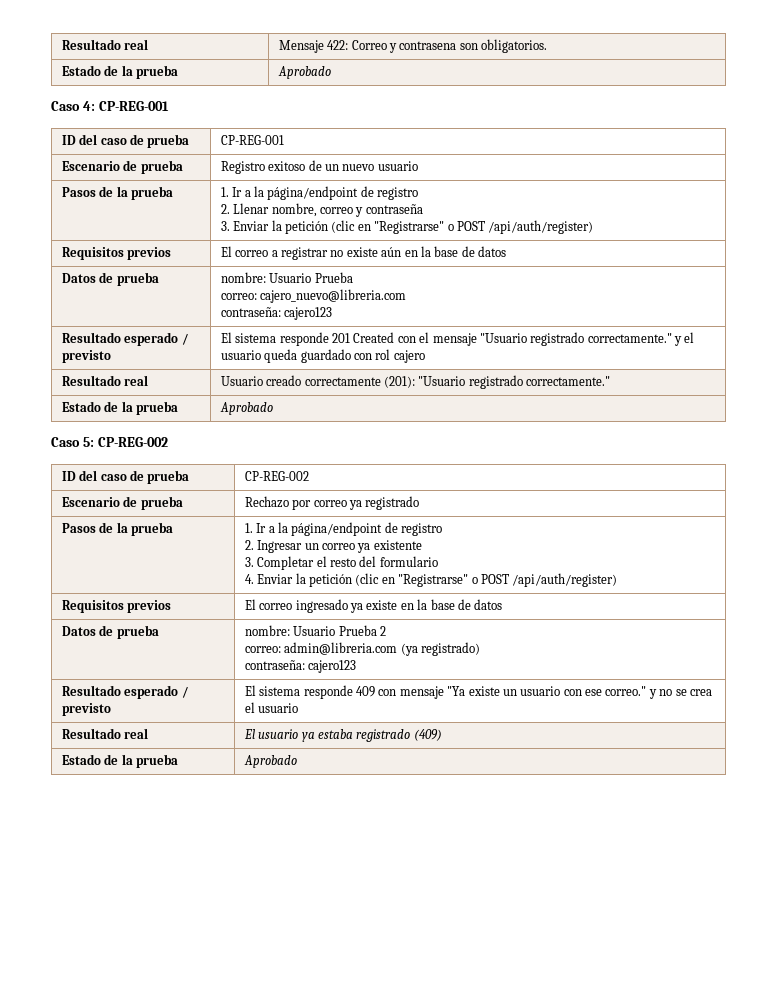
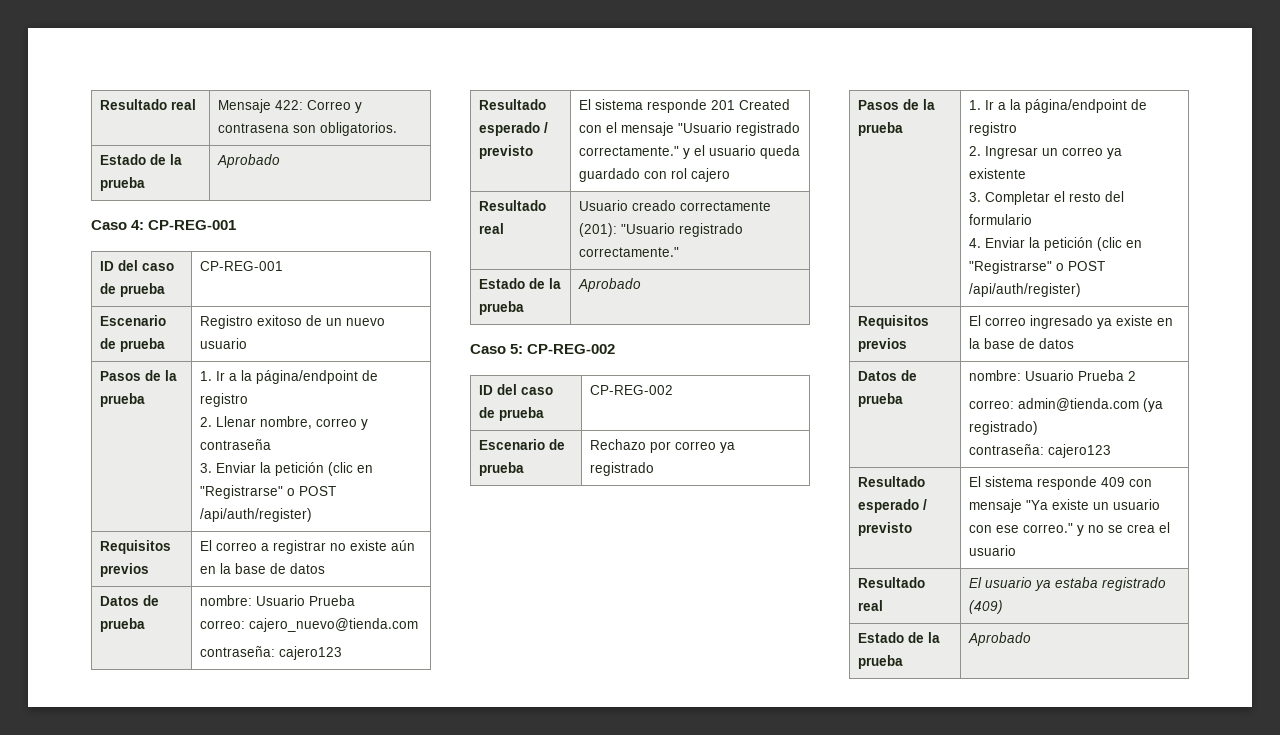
[260,289,407,303] cajero_nuevo@libreria.com -> [249,618,419,632] cajero_nuevo@tienda.com
[284,642,398,655] admin@libreria.com -> [1018,398,1140,411] admin@tienda.com

